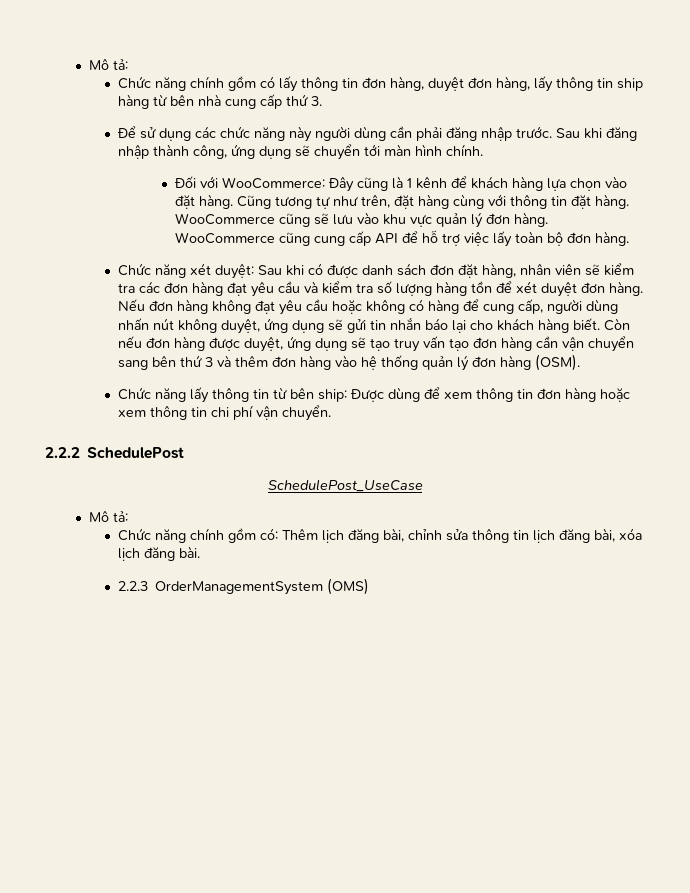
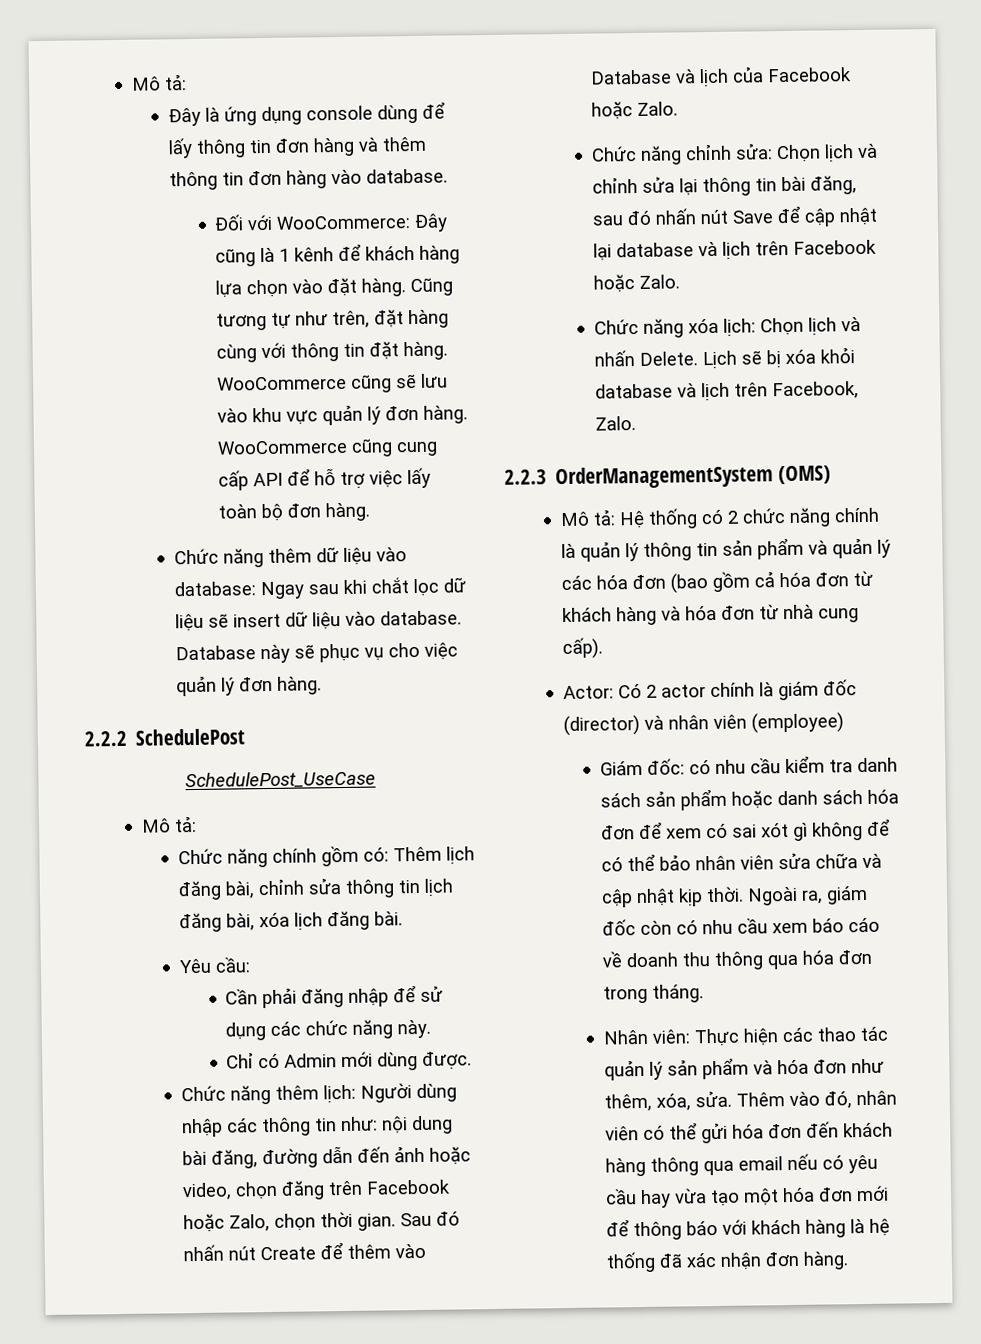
[89,59,129,70] [117,76,643,92] [117,94,322,109] [116,126,637,142] [117,144,483,160] Mô tả: // Chức năng chính gồm có lấy thông tin đơn hàng, duyệt đơn hàng, lấy thông tin ship hàng từ bên nhà cung cấp thứ 3. // Để sử dụng các chức năng này người dùng cần phải đăng nhập trước. Sau khi đăng nhập thành công, ứng dụng sẽ chuyển tới màn hình chính. -> [130,74,187,91] [167,101,445,127] [167,136,426,159] [168,168,448,191] Mô tả: // Đây là ứng dụng console dùng để lấy thông tin đơn hàng và thêm thông tin đơn hàng vào database.
[189,263,634,279] [117,281,643,297] [117,299,618,315] [117,317,630,334] [117,336,634,352] [117,354,580,371] [117,387,630,403] [117,405,331,421] xét duyệt: Sau khi có được danh sách đơn đặt hàng, nhân viên sẽ kiểm tra các đơn hàng đạt yêu cầu và kiểm tra số lượng hàng tồn để xét duyệt đơn hàng. Nếu đơn hàng không đạt yêu cầu hoặc không có hàng để cung cấp, người dùng nhấn nút không duyệt, ứng dụng sẽ gửi tin nhắn báo lại cho khách hàng biết. Còn nếu đơn hàng được duyệt, ứng dụng sẽ tạo truy vấn tạo đơn hàng cần vận chuyển sang bên thứ 3 và thêm đơn hàng vào hệ thống quản lý đơn hàng (OSM). // Chức năng lấy thông tin từ bên ship: Được dùng để xem thông tin đơn hàng hoặc xem thông tin chi phí vận chuyển. -> [267,547,407,565] [173,577,466,600] [174,610,462,632] [174,642,458,664] [175,675,322,697] thêm dữ liệu vào database: Ngay sau khi chắt lọc dữ liệu sẽ insert dữ liệu vào database. Database này sẽ phục vụ cho việc quản lý đơn hàng.
[117,578,370,595] 2.2.3 OrderManagementSystem (OMS) -> [178,957,251,974] [225,985,444,1009] [225,1019,432,1041] [226,1051,473,1071] [180,1083,457,1105] [180,1115,453,1138] [181,1145,471,1169] [181,1179,451,1201] [182,1211,460,1233] [182,1242,426,1262] [589,66,852,88] [590,101,678,120] [590,143,878,165] [591,175,857,197] [591,205,878,227] [592,239,877,261] [592,274,680,293] [593,316,861,338] [593,347,855,370] [594,381,859,402] [594,416,636,431] [504,465,831,490] [559,507,880,529] [560,537,891,562] [560,570,873,594] [561,604,859,626] [561,637,603,660] [562,679,857,701] [562,712,844,737] [599,755,898,776] [599,788,899,811] [600,818,890,841] [600,852,882,872] [600,885,868,908] [601,917,880,936] [601,949,872,971] [602,984,704,1004] [602,1026,888,1047] [603,1057,884,1081] [603,1090,897,1112] [604,1121,893,1144] [604,1153,878,1177] [604,1185,889,1209] [605,1218,890,1241] [605,1251,849,1273] Yêu cầu: // Cần phải đăng nhập để sử dụng các chức năng này. // Chỉ có Admin mới dùng được. // Chức năng thêm lịch: Người dùng nhập các thông tin như: nội dung bài đăng, đường dẫn đến ảnh hoặc video, chọn đăng trên Facebook hoặc Zalo, chọn thời gian. Sau đó nhấn nút Create để thêm vào Database và lịch của Facebook hoặc Zalo. // Chức năng chỉnh sửa: Chọn lịch và chỉnh sửa lại thông tin bài đăng, sau đó nhấn nút Save để cập nhật lại database và lịch trên Facebook hoặc Zalo. // Chức năng xóa lịch: Chọn lịch và nhấn Delete. Lịch sẽ bị xóa khỏi database và lịch trên Facebook, Zalo. // 2.2.3 OrderManagementSystem (OMS) // Mô tả: Hệ thống có 2 chức năng chính là quản lý thông tin sản phẩm và quản lý các hóa đơn (bao gồm cả hóa đơn từ khách hàng và hóa đơn từ nhà cung cấp). // Actor: Có 2 actor chính là giám đốc (director) và nhân viên (employee) // Giám đốc: có nhu cầu kiểm tra danh sách sản phẩm hoặc danh sách hóa đơn để xem có sai xót gì không để có thể bảo nhân viên sửa chữa và cập nhật kịp thời. Ngoài ra, giám đốc còn có nhu cầu xem báo cáo về doanh thu thông qua hóa đơn trong tháng. // Nhân viên: Thực hiện các thao tác quản lý sản phẩm và hóa đơn như thêm, xóa, sửa. Thêm vào đó, nhân viên có thể gửi hóa đơn đến khách hàng thông qua email nếu có yêu cầu hay vừa tạo một hóa đơn mới để thông báo với khách hàng là hệ thống đã xác nhận đơn hàng.

